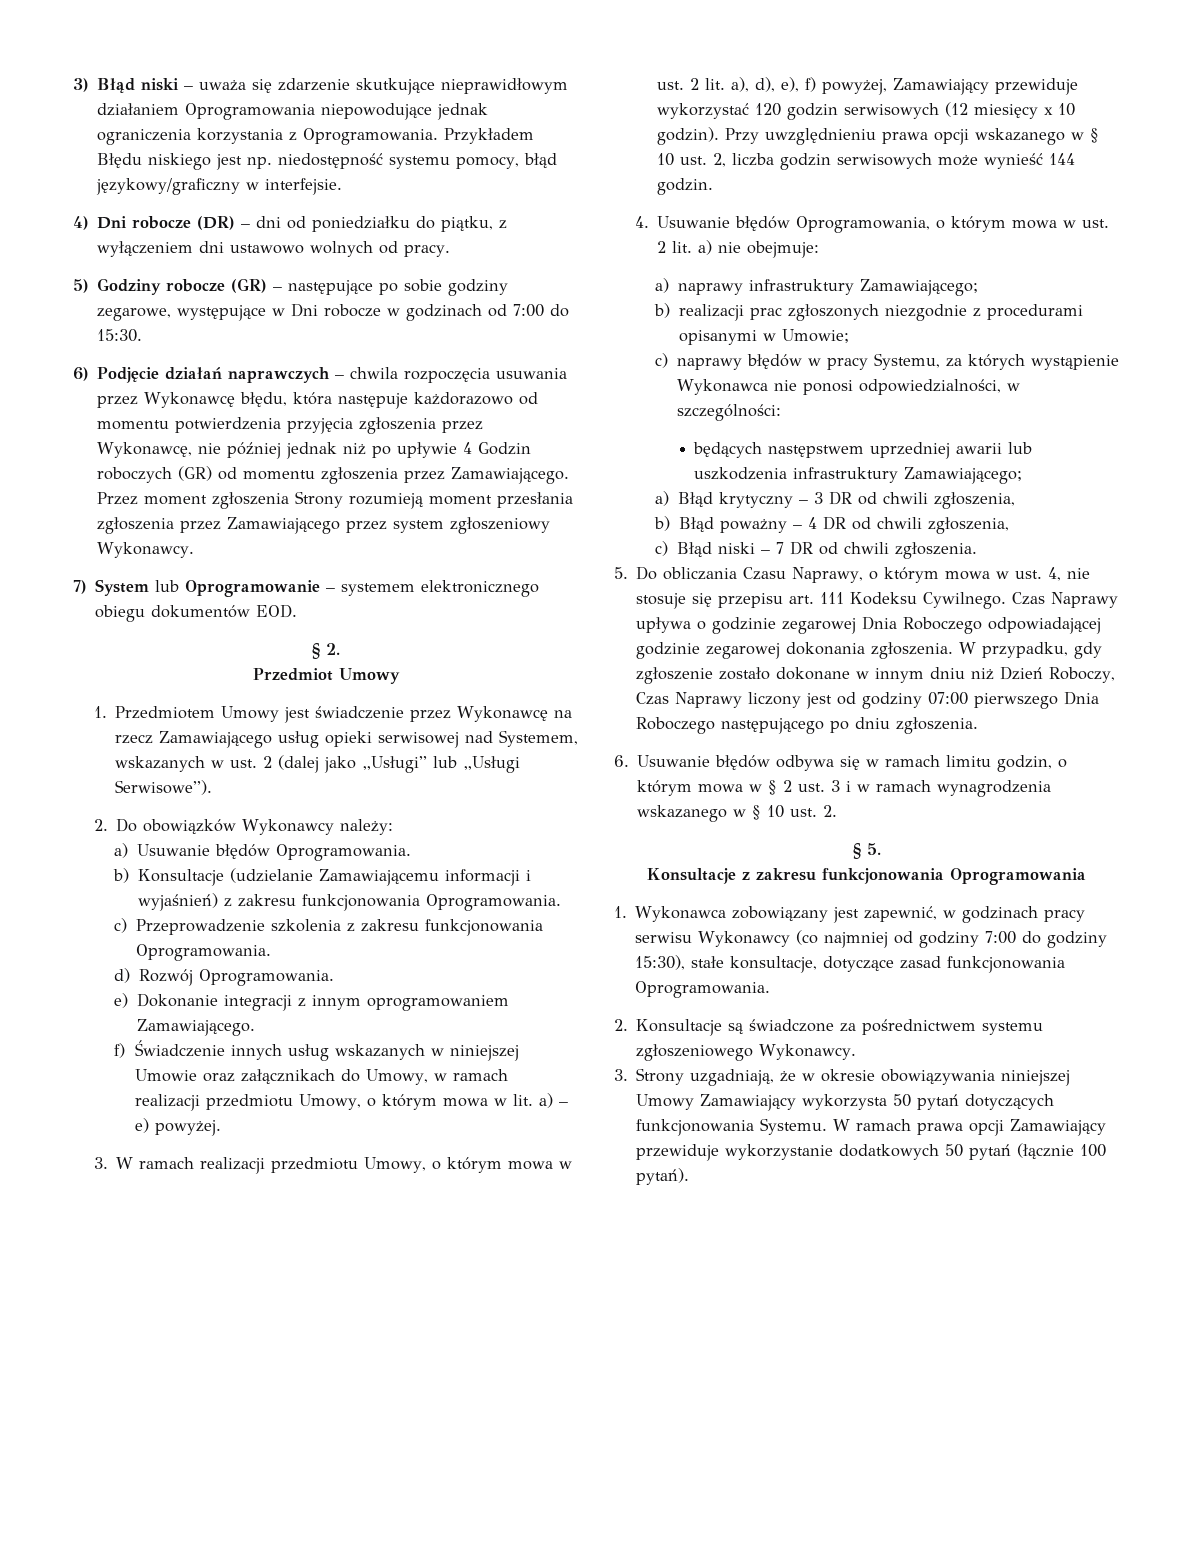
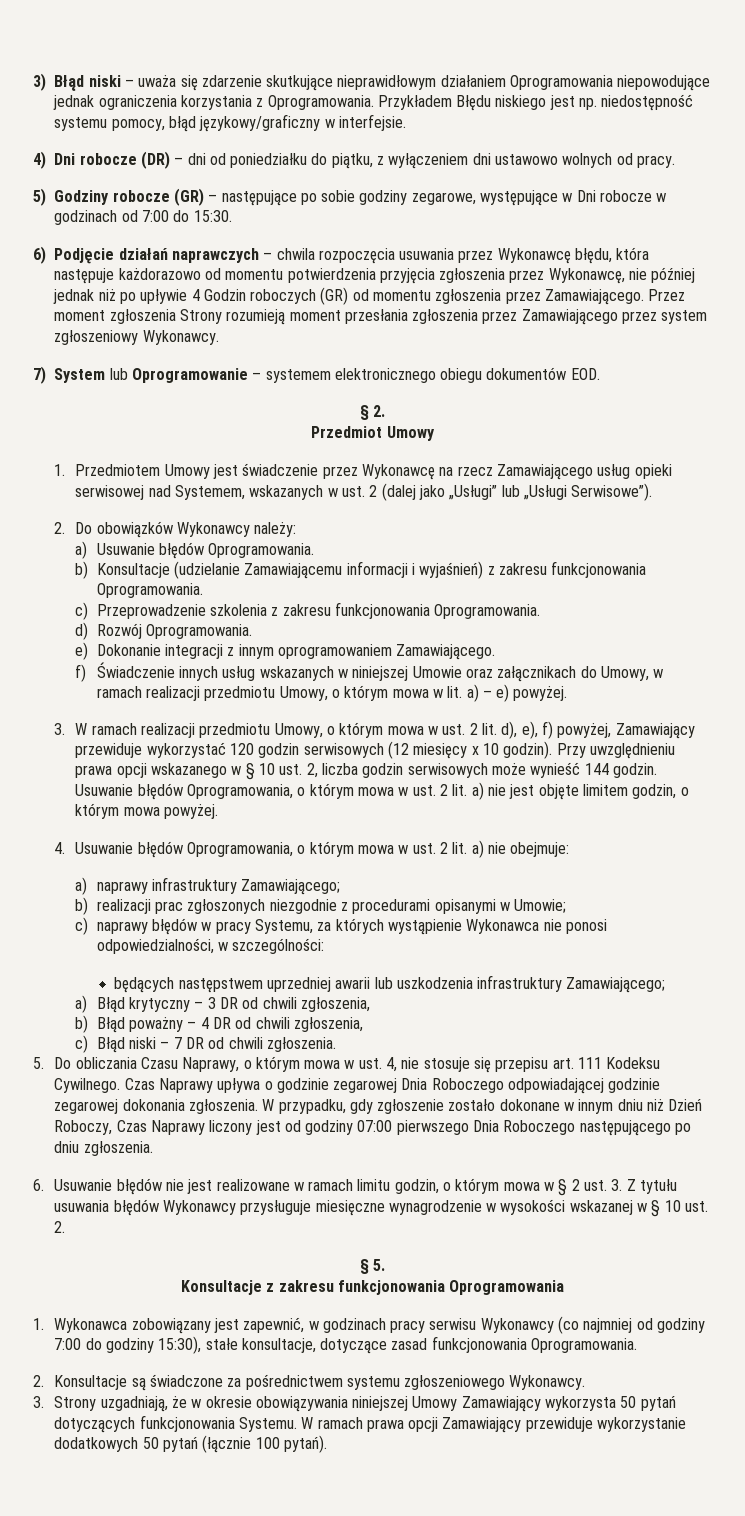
[730,77,749,92] a), -> (497, 729) none
(713, 186) none -> [75,782,689,800] [75,803,219,819] Usuwanie błędów Oprogramowania, o którym mowa w ust. 2 lit. a) nie jest objęte limitem godzin, o którym mowa powyżej.
[776,755,861,771] odbywa się -> [165,1179,290,1194] nie jest realizowane
[831,780,1052,797] [637,805,728,822] 3 i w ramach wynagrodzenia wskazanego -> [611,1179,677,1194] [54,1199,633,1216] 3. Z tytułu usuwania błędów Wykonawcy przysługuje miesięczne wynagrodzenie w wysokości wskazanej

